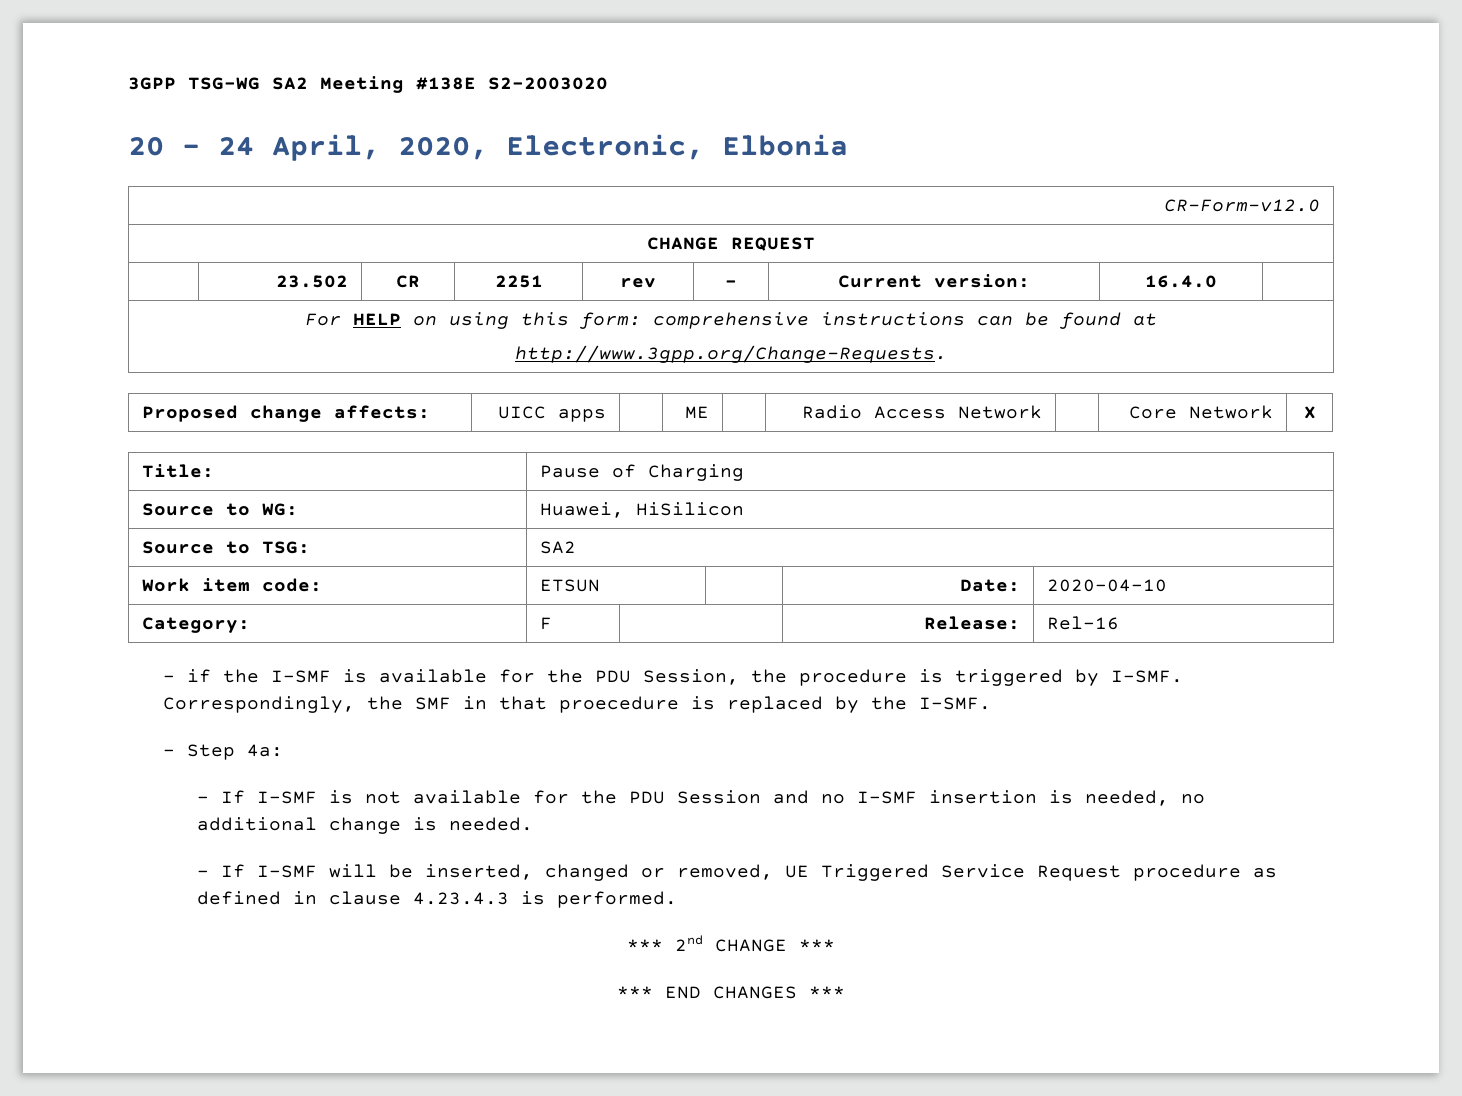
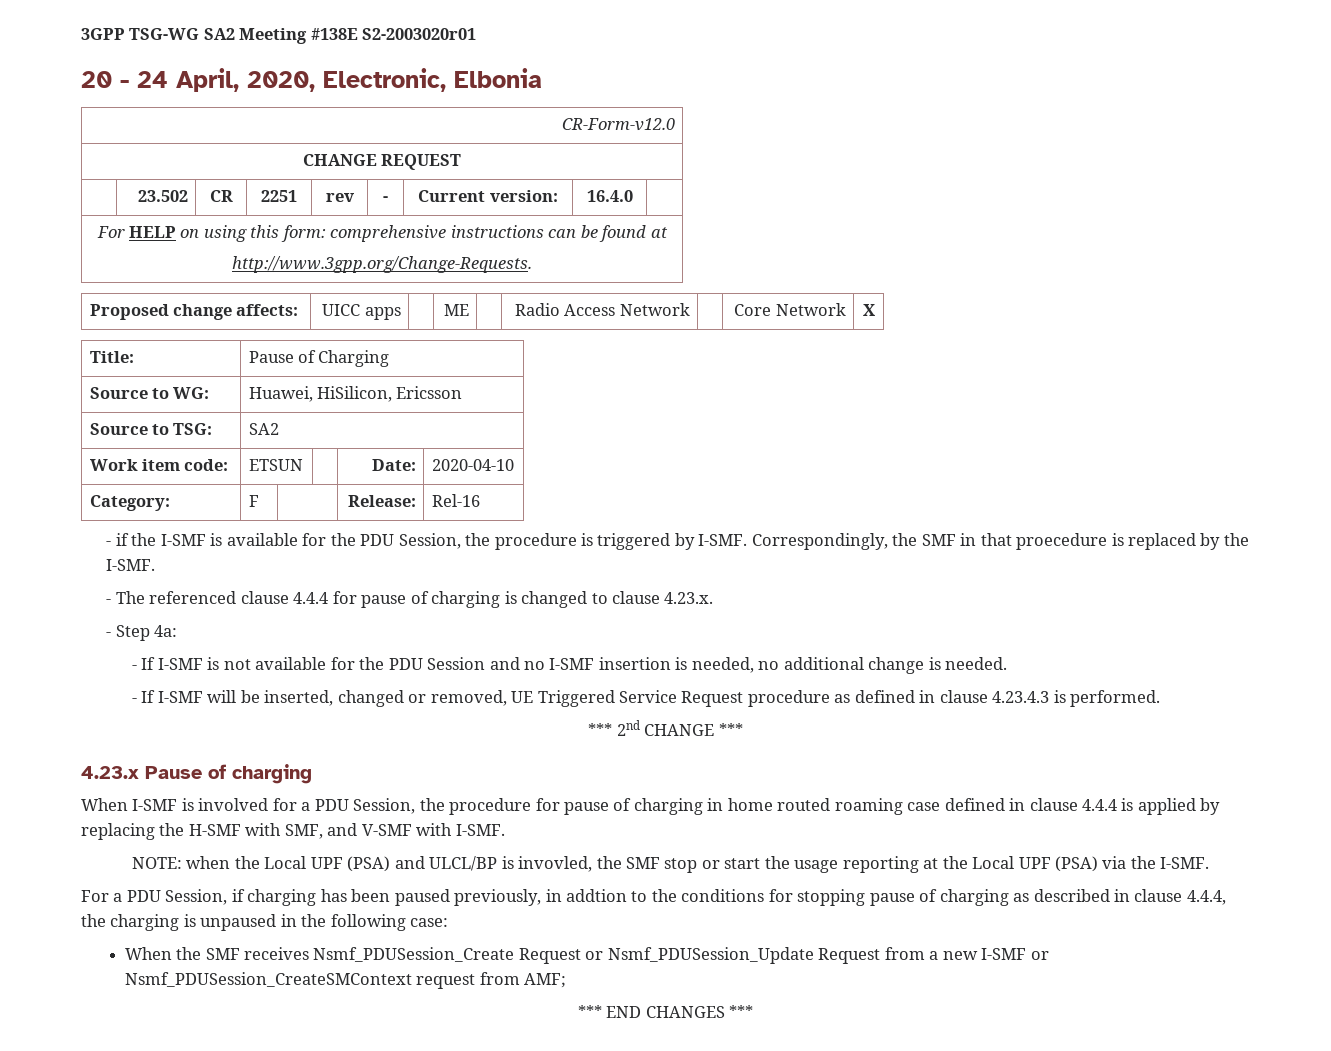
[488,77,608,90] S2-2003020 -> [362,28,477,40] S2-2003020r01
[636,502,745,516] HiSilicon -> [316,386,463,402] HiSilicon, Ericsson
(991, 703) none -> [106,591,714,608] // - The referenced clause 4.4.4 for pause of charging is changed to clause 4.23.x.
(835, 945) none -> [81,764,312,784] [81,798,1221,815] [81,823,505,840] [131,856,1210,873] [81,889,1226,906] [81,914,449,931] [124,947,1049,964] [124,972,567,989] // 4.23.x Pause of charging // When I-SMF is involved for a PDU Session, the procedure for pause of charging in home routed roaming case defined in clause 4.4.4 is applied by replacing the H-SMF with SMF, and V-SMF with I-SMF. // NOTE: when the Local UPF (PSA) and ULCL/BP is invovled, the SMF stop or start the usage reporting at the Local UPF (PSA) via the I-SMF. // For a PDU Session, if charging has been paused previously, in addtion to the conditions for stopping pause of charging as described in clause 4.4.4, the charging is unpaused in the following case: // When the SMF receives Nsmf_PDUSession_Create Request or Nsmf_PDUSession_Update Request from a new I-SMF or Nsmf_PDUSession_CreateSMContext request from AMF;

